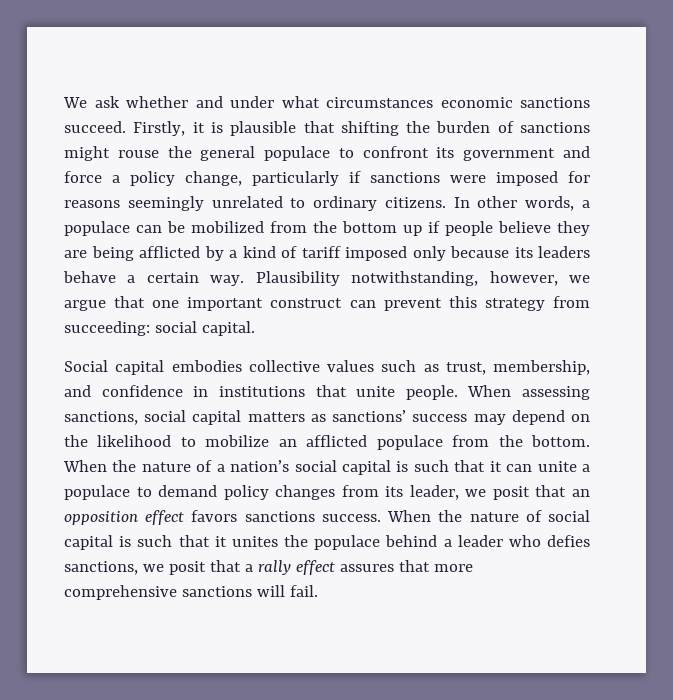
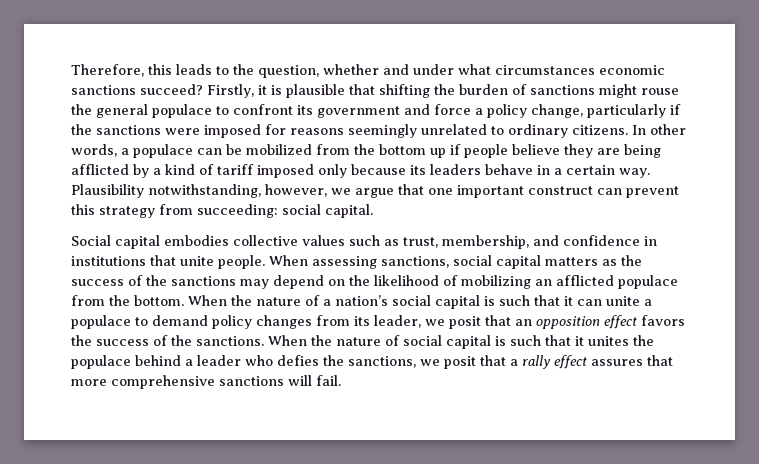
[63,96,120,108] We ask -> [71,64,319,78] Therefore, this leads to the question,
[64,121,126,133] succeed. -> [140,84,203,95] succeed?
(361, 177) none -> [71,124,92,135] the
(116, 277) none -> [537,165,550,175] in
[332,410,468,422] sanctions’ success -> [621,255,642,266] [71,275,236,286] the success of the sanctions
[180,435,270,447] to mobilize -> [443,275,531,289] of mobilizing
[244,511,381,522] sanctions success. -> [71,335,264,346] the success of the sanctions.
(590, 541) none -> [323,355,344,366] the

